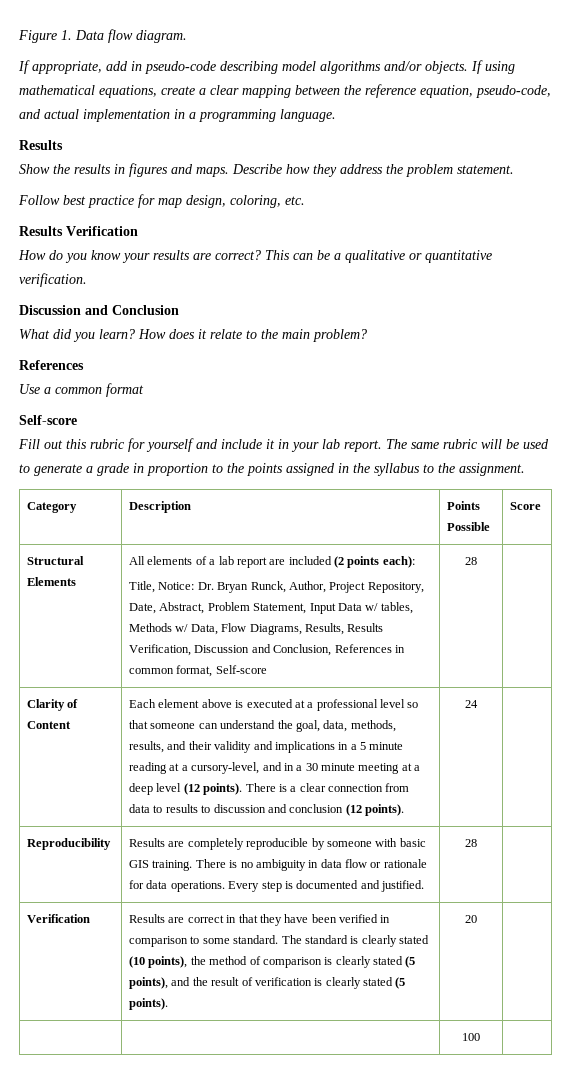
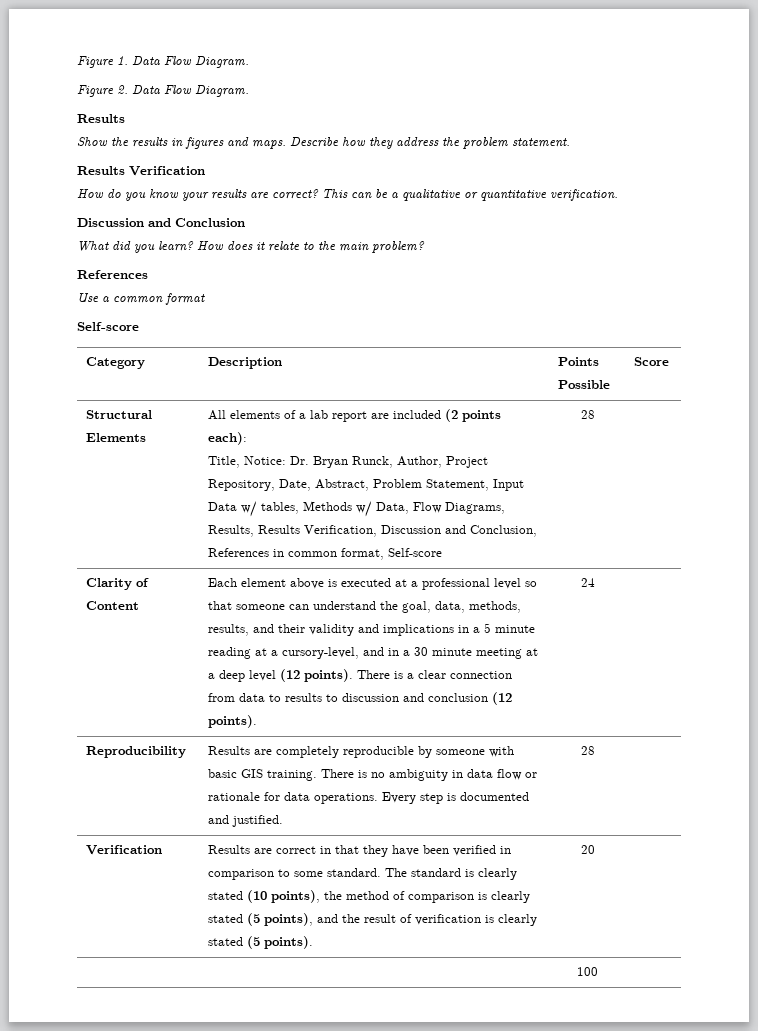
[108,29,187,43] [18,60,515,74] [19,84,551,98] [19,109,336,122] flow diagram. // If appropriate, add in pseudo-code describing model algorithms and/or objects. If using mathematical equations, create a clear mapping between the reference equation, pseudo-code, and actual implementation in a programming language. -> [164,56,249,68] [77,85,249,97] Flow Diagram. // Figure 2. Data Flow Diagram.
[18,194,305,208] // Follow best practice for map design, coloring, etc. -> (570, 142) none
[18,438,549,452] [19,463,525,476] // Fill out this rubric for yourself and include it in your lab report. The same rubric will be used to generate a grade in proportion to the points assigned in the syllabus to the assignment. -> (139, 326) none

